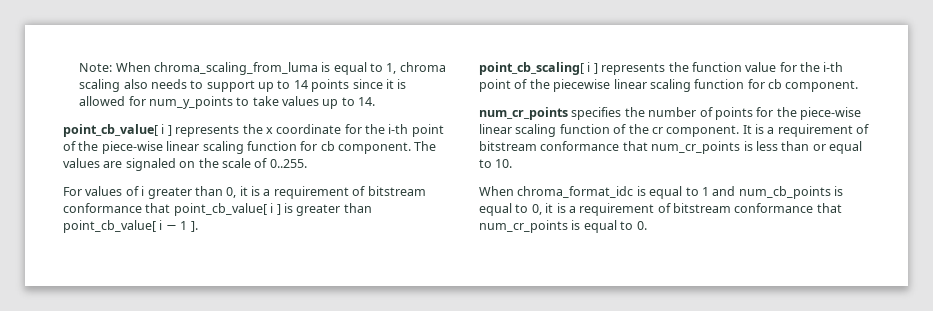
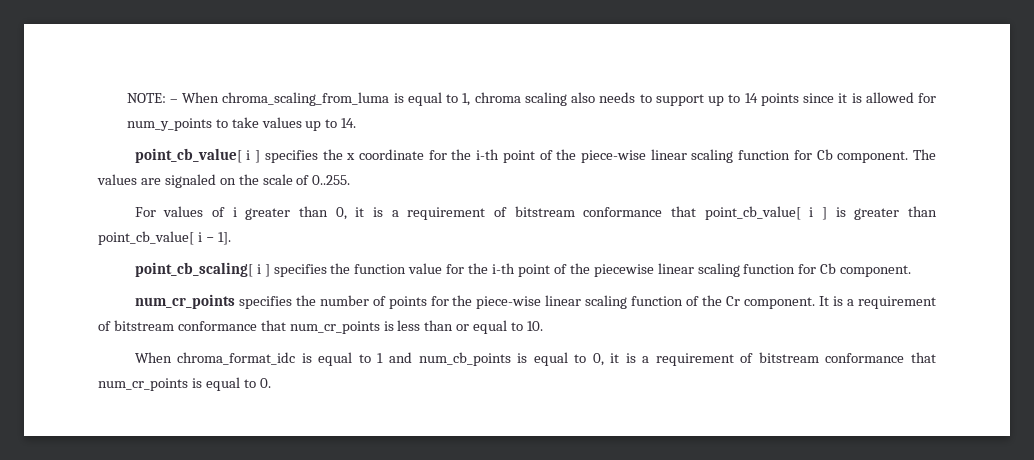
[79,63,113,72] Note: -> [126,93,178,103] NOTE: –
[175,125,240,137] represents -> [264,150,318,163] specifies
[320,141,335,151] cb -> [816,149,833,160] Cb
[180,221,198,232] 1 ]. -> [217,232,231,245] 1].
[601,63,666,75] represents -> [273,264,327,277] specifies
[768,79,782,89] cb -> [820,263,837,274] Cb
[651,127,663,134] cr -> [726,296,741,306] Cr

